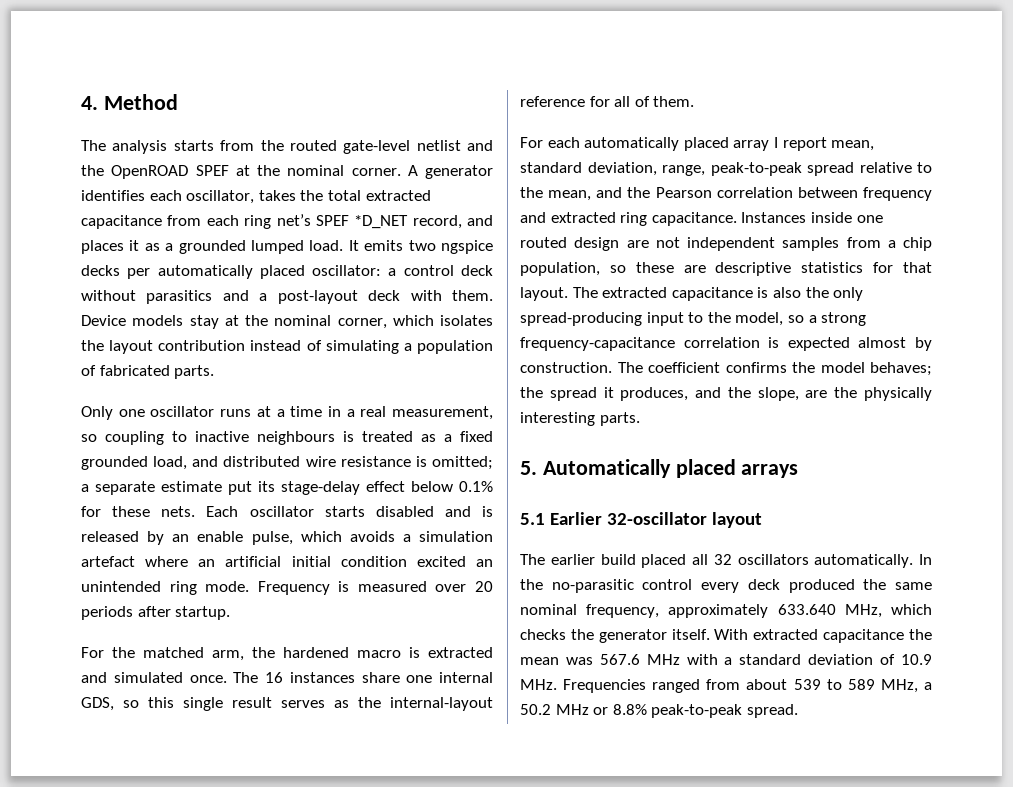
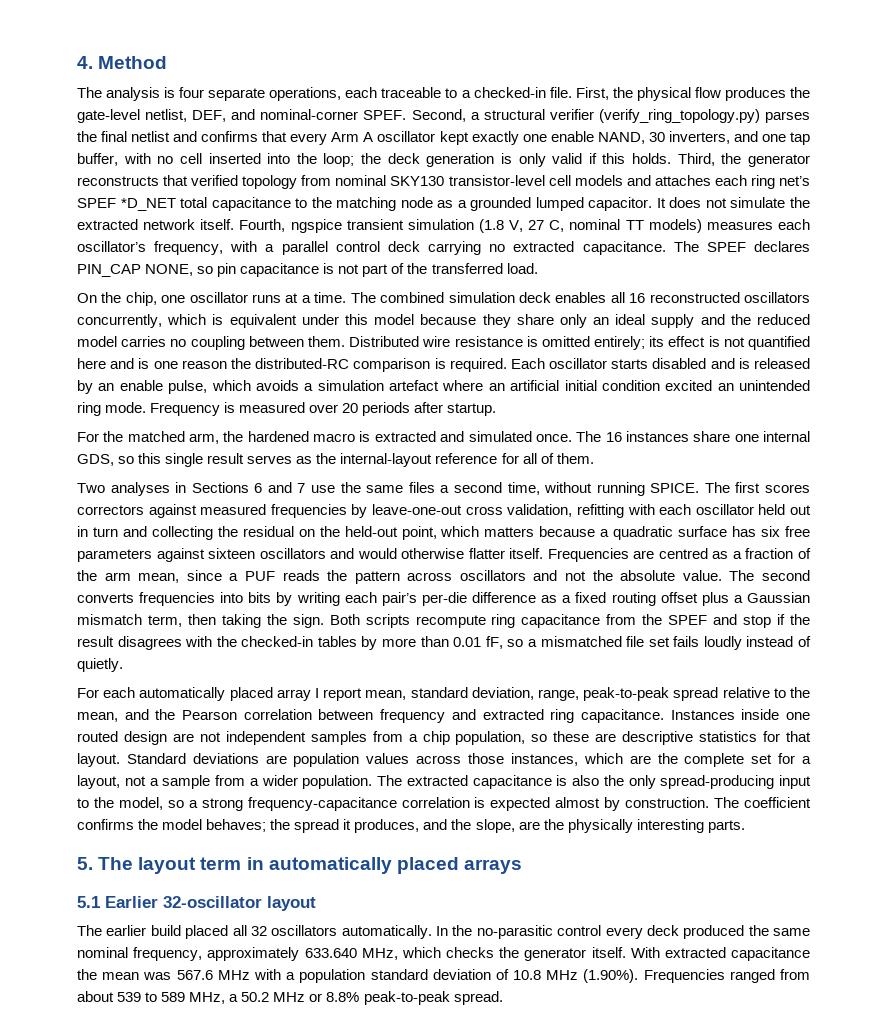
[173,140,493,154] [81,165,493,179] [81,190,431,204] [81,215,202,229] starts from the routed gate-level netlist and the OpenROAD SPEF at the nominal corner. A generator identifies each oscillator, takes the total extracted capacitance from -> [164,87,810,101] [77,109,811,123] [77,131,811,145] [77,153,811,167] [77,175,711,189] is four separate operations, each traceable to a checked-in file. First, the physical flow produces the gate-level netlist, DEF, and nominal-corner SPEF. Second, a structural verifier (verify_ring_topology.py) parses the final netlist and confirms that every Arm A oscillator kept exactly one enable NAND, 30 inverters, and one tap buffer, with no cell inserted into the loop; the deck generation is only valid if this holds. Third, the generator reconstructs that verified topology from nominal SKY130 transistor-level cell models and attaches
[412,215,493,229] [81,240,493,254] [81,265,493,279] [81,290,493,304] [81,315,493,329] [81,340,493,354] [81,365,215,379] [81,406,113,420] record, and places it as a grounded lumped load. It emits two ngspice decks per automatically placed oscillator: a control deck without parasitics and a post-layout deck with them. Device models stay at the nominal corner, which isolates the layout contribution instead of simulating a population of fabricated parts. // Only -> [180,197,810,211] [77,219,810,233] [77,241,810,255] [77,263,538,277] [77,292,157,306] total capacitance to the matching node as a grounded lumped capacitor. It does not simulate the extracted network itself. Fourth, ngspice transient simulation (1.8 V, 27 C, nominal TT models) measures each oscillator’s frequency, with a parallel control deck carrying no extracted capacitance. The SPEF declares PIN_CAP NONE, so pin capacitance is not part of the transferred load. // On the chip,
[290,406,493,420] [81,431,493,445] [81,456,494,470] [81,481,493,495] [81,506,196,517] time in a real measurement, so coupling to inactive neighbours is treated as a fixed grounded load, and distributed wire resistance is omitted; a separate estimate put its stage-delay effect below 0.1% for these nets. -> [314,292,810,303] [77,314,810,328] [77,336,810,350] [77,358,507,372] time. The combined simulation deck enables all 16 reconstructed oscillators concurrently, which is equivalent under this model because they share only an ideal supply and the reduced model carries no coupling between them. Distributed wire resistance is omitted entirely; its effect is not quantified here and is one reason the distributed-RC comparison is required.
(695, 101) none -> [77,482,810,496] [77,504,812,518] [77,526,811,540] [77,548,811,562] [77,570,810,584] [77,592,811,606] [77,614,811,628] [77,636,811,650] [77,658,123,672] // Two analyses in Sections 6 and 7 use the same files a second time, without running SPICE. The first scores correctors against measured frequencies by leave-one-out cross validation, refitting with each oscillator held out in turn and collecting the residual on the held-out point, which matters because a quadratic surface has six free parameters against sixteen oscillators and would otherwise flatter itself. Frequencies are centred as a fraction of the arm mean, since a PUF reads the pattern across oscillators and not the absolute value. The second converts frequencies into bits by writing each pair’s per-die difference as a fixed routing offset plus a Gaussian mismatch term, then taking the sign. Both scripts recompute ring capacitance from the SPEF and stop if the result disagrees with the checked-in tables by more than 0.01 fF, so a mismatched file set fails loudly instead of quietly.
(568, 294) none -> [126,753,812,767] [77,775,373,789] Standard deviations are population values across those instances, which are the complete set for a layout, not a sample from a wider population.
[542,459,671,478] Automatically -> [98,857,392,874] The layout term in automatically
(733, 661) none -> [299,969,366,983] population
[901,654,932,665] [520,679,557,690] 10.9 MHz. -> [513,969,639,983] 10.8 MHz (1.90%).

